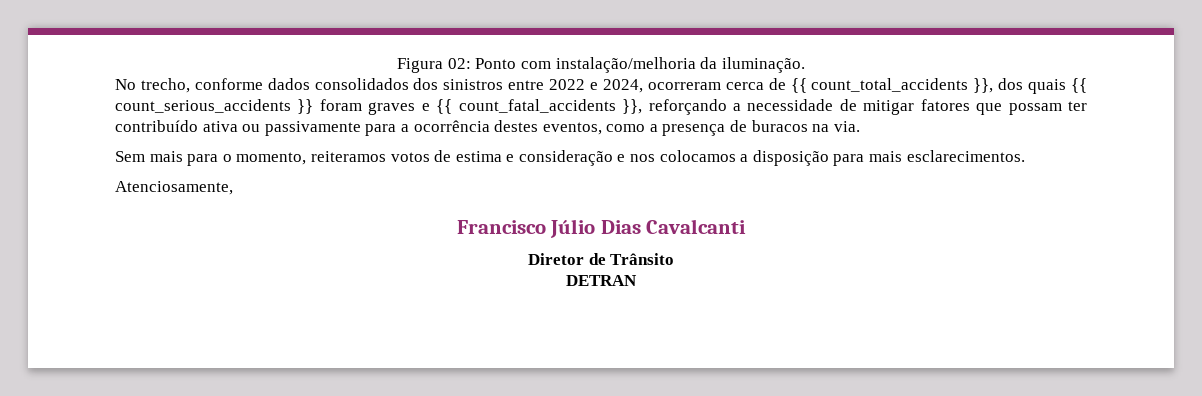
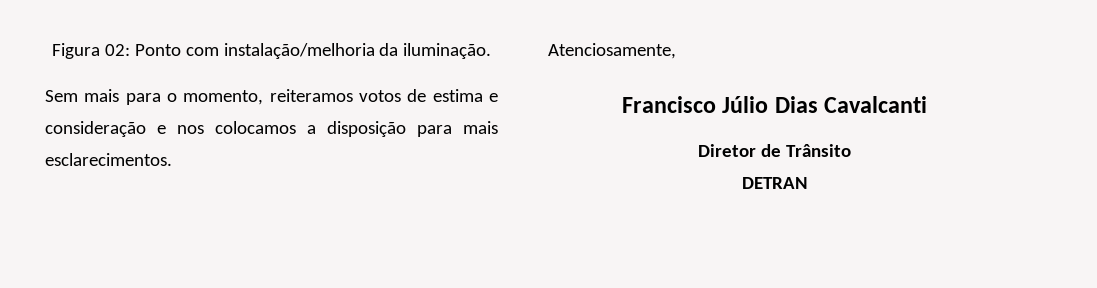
[115,78,1088,94] [115,99,1087,115] [115,120,860,136] // No trecho, conforme dados consolidados dos sinistros entre 2022 e 2024, ocorreram cerca de {{ count_total_accidents }}, dos quais {{ count_serious_accidents }} foram graves e {{ count_fatal_accidents }}, reforçando a necessidade de mitigar fatores que possam ter contribuído ativa ou passivamente para a ocorrência destes eventos, como a presença de buracos na via. -> (492, 51) none

